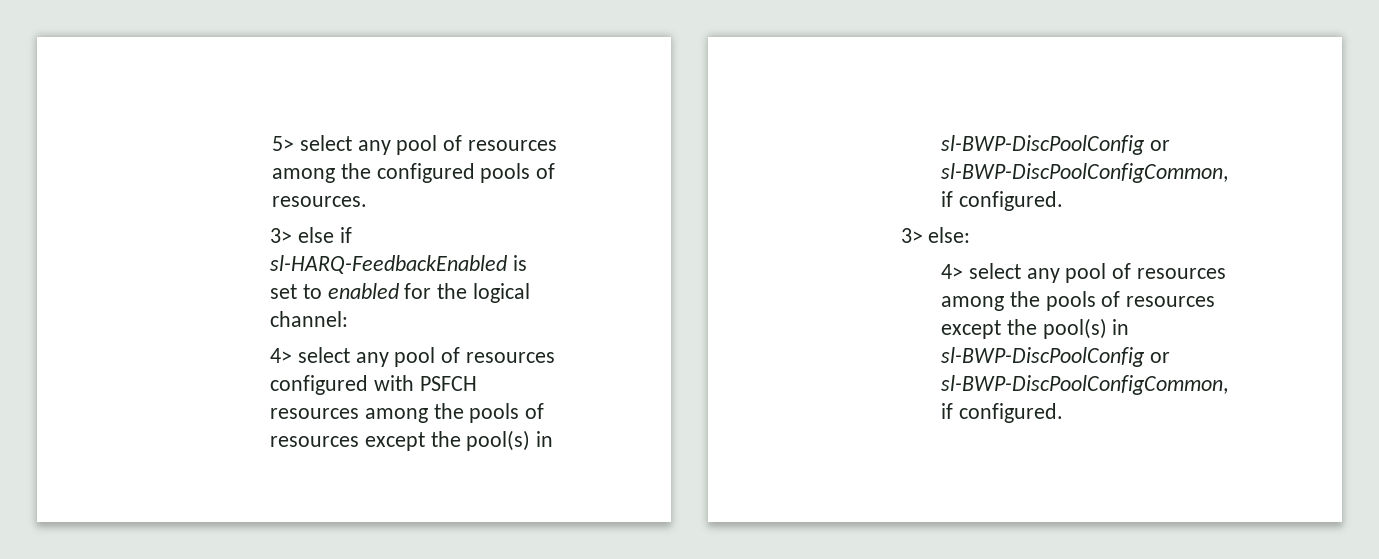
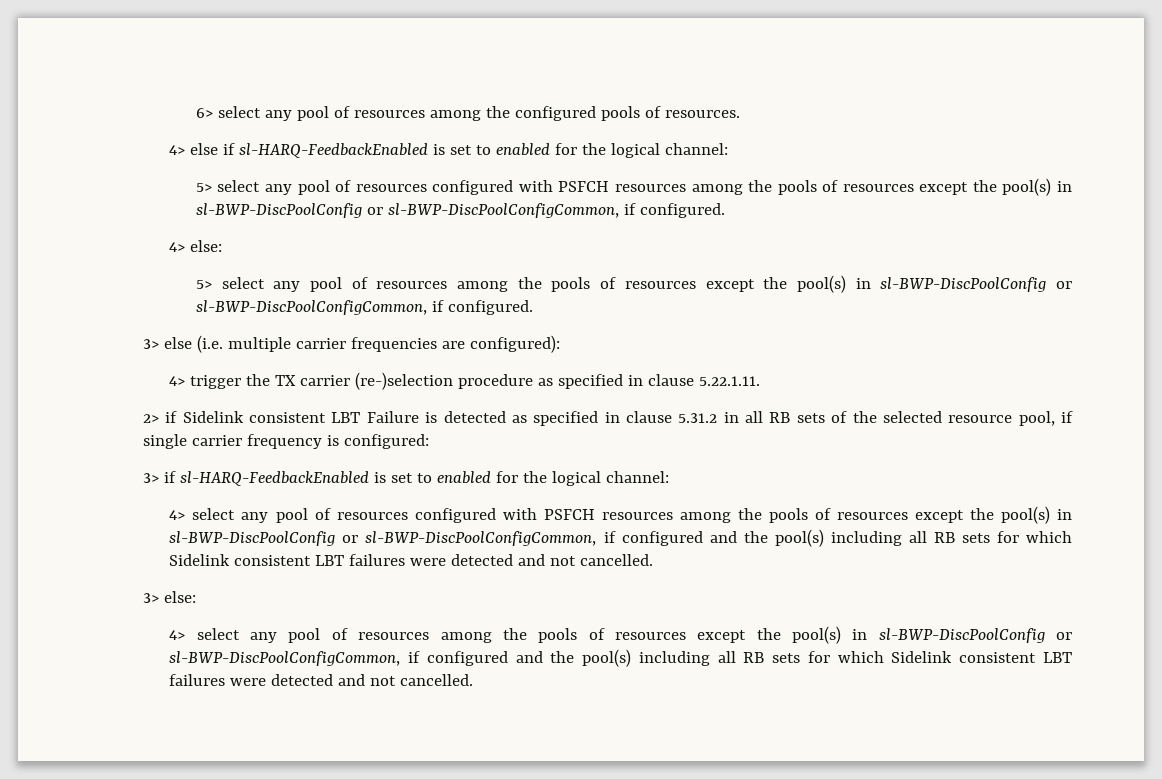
[272,136,294,151] 5> -> [195,108,213,118] 6>
[269,227,334,243] 3> else -> [169,143,729,158] [195,178,1073,196] [195,203,725,218] [169,240,223,252] [195,275,1073,293] [195,300,533,315] [142,335,560,353] [169,372,761,390] [142,411,1074,426] [142,434,429,449] [142,473,159,483] 4> else if sl-HARQ-FeedbackEnabled is set to enabled for the logical channel: // 5> select any pool of resources configured with PSFCH resources among the pools of resources except the pool(s) in sl-BWP-DiscPoolConfig or sl-BWP-DiscPoolConfigCommon, if configured. // 4> else: // 5> select any pool of resources among the pools of resources except the pool(s) in sl-BWP-DiscPoolConfig or sl-BWP-DiscPoolConfigCommon, if configured. // 3> else (i.e. multiple carrier frequencies are configured): // 4> trigger the TX carrier (re-)selection procedure as specified in clause 5.22.1.11. // 2> if Sidelink consistent LBT Failure is detected as specified in clause 5.31.2 in all RB sets of the selected resource pool, if single carrier frequency is configured: // 3>
[958,191,1063,211] configured. -> [621,529,1072,547] [169,554,654,566] configured and the pool(s) including all RB sets for which Sidelink consistent LBT failures were detected and not cancelled.
[958,403,1063,423] configured. -> [426,649,1073,667] [169,674,474,686] configured and the pool(s) including all RB sets for which Sidelink consistent LBT failures were detected and not cancelled.

